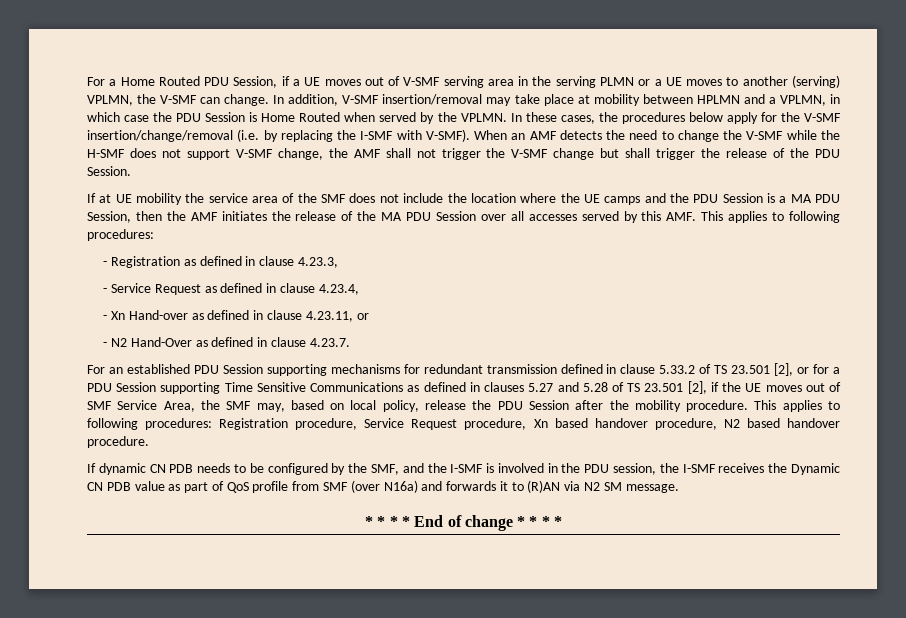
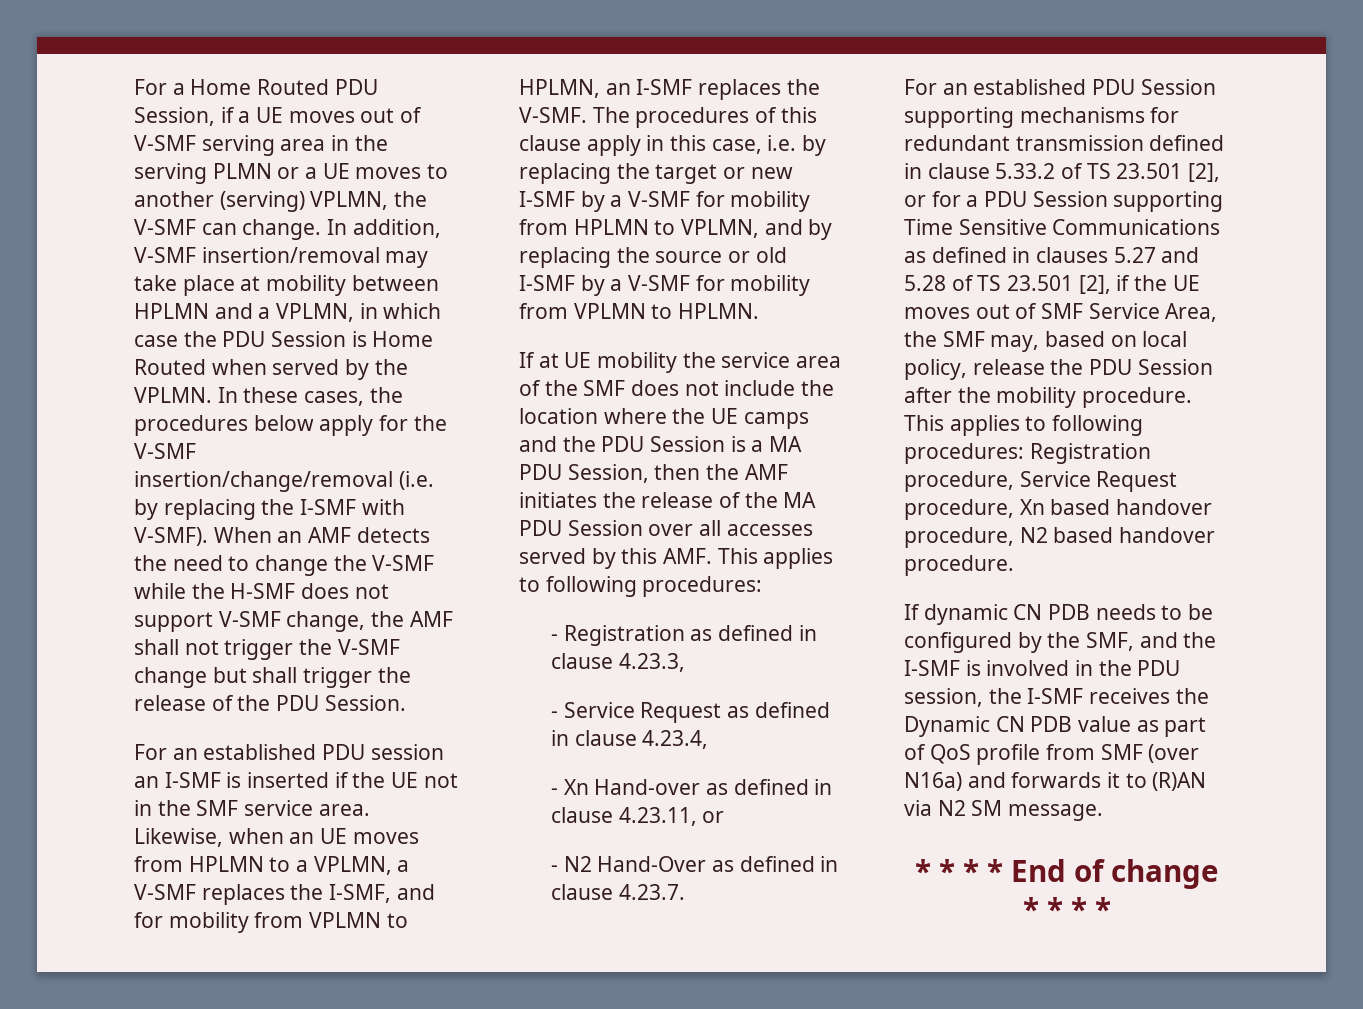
(131, 171) none -> [134,744,444,760] [134,772,458,788] [134,800,370,816] [134,828,419,847] [134,856,410,875] [134,884,435,905] [134,912,408,933] [519,79,820,100] [519,107,817,128] [519,135,827,156] [519,163,793,184] [519,191,811,212] [519,219,833,240] [519,247,787,268] [519,275,811,296] [519,303,760,319] // For an established PDU session an I-SMF is inserted if the UE not in the SMF service area. Likewise, when an UE moves from HPLMN to a VPLMN, a V-SMF replaces the I-SMF, and for mobility from VPLMN to HPLMN, an I-SMF replaces the V-SMF. The procedures of this clause apply in this case, i.e. by replacing the target or new I-SMF by a V-SMF for mobility from HPLMN to VPLMN, and by replacing the source or old I-SMF by a V-SMF for mobility from VPLMN to HPLMN.

